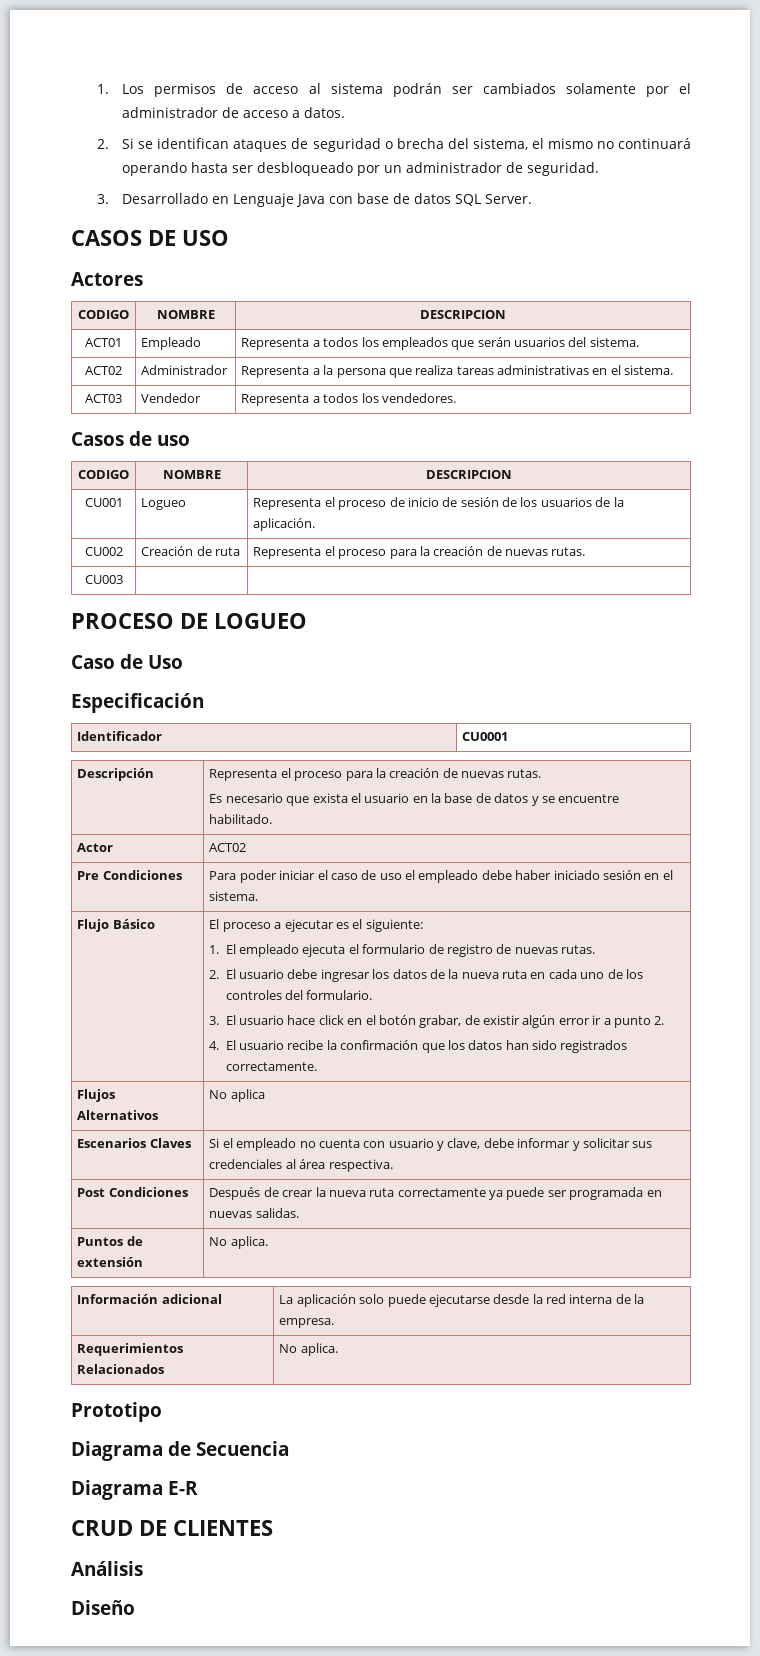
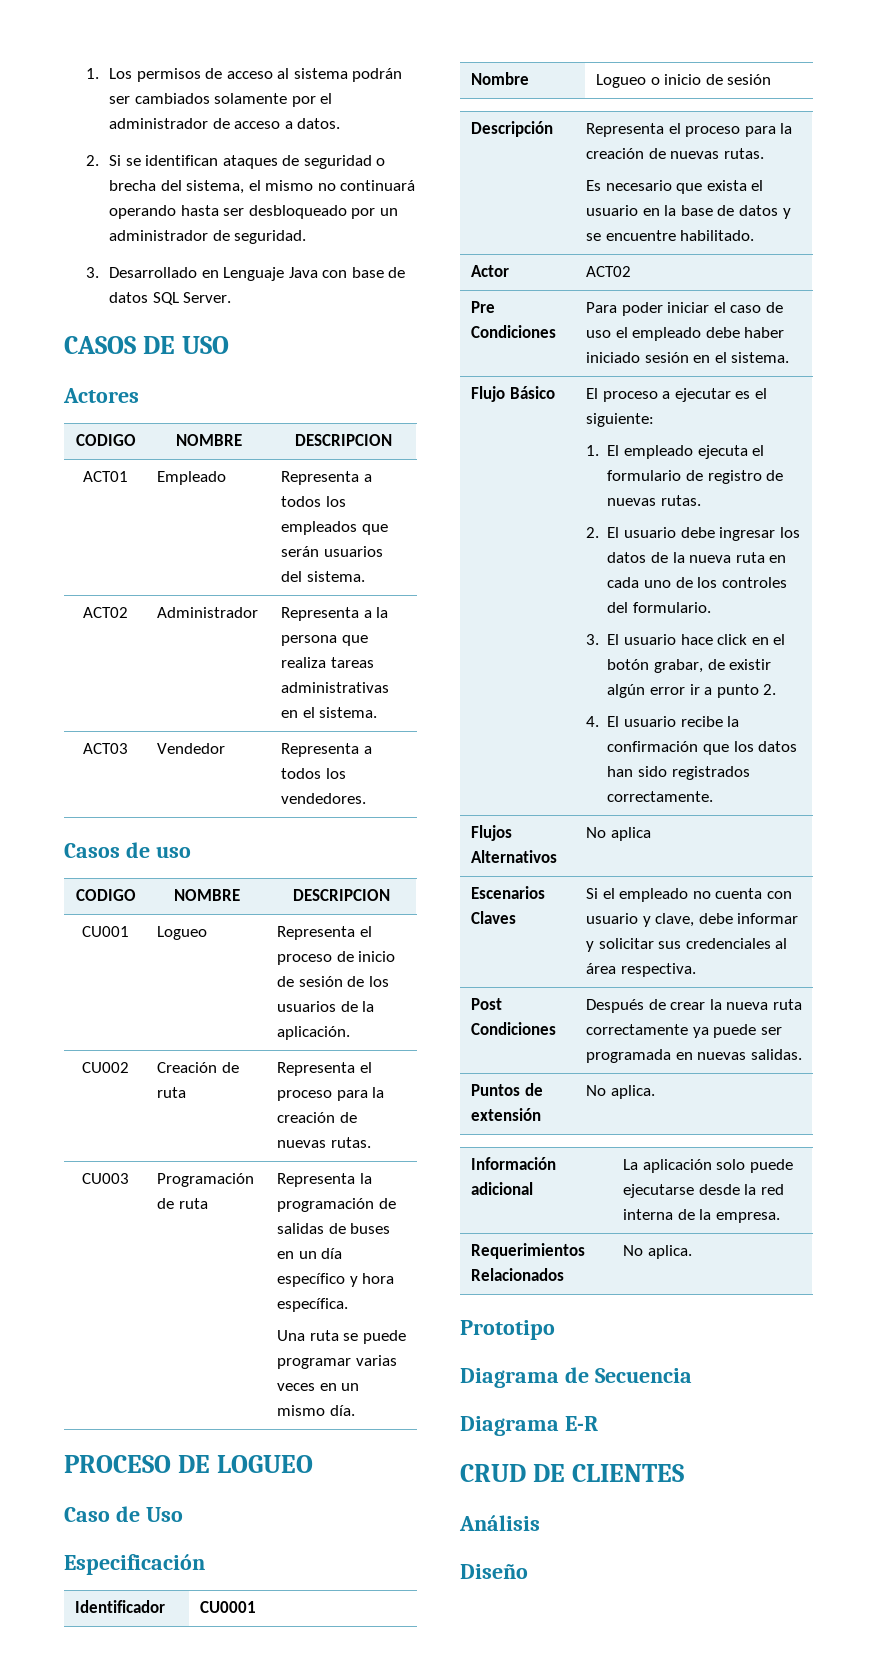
(123, 579) | -> [156,1173,254,1187] [156,1198,208,1209] [276,1173,372,1187] [276,1198,396,1212] [276,1223,391,1234] [276,1248,343,1259] [276,1273,395,1287] [276,1298,348,1312] [276,1330,406,1344] [276,1355,397,1369] [276,1383,360,1391] [276,1405,355,1416] Programación de ruta | Representa la programación de salidas de buses en un día específico y hora específica. // Una ruta se puede programar varias veces en un mismo día.
(509, 736) none -> [470,72,529,85] [595,74,772,88] // Nombre | Logueo o inicio de sesión

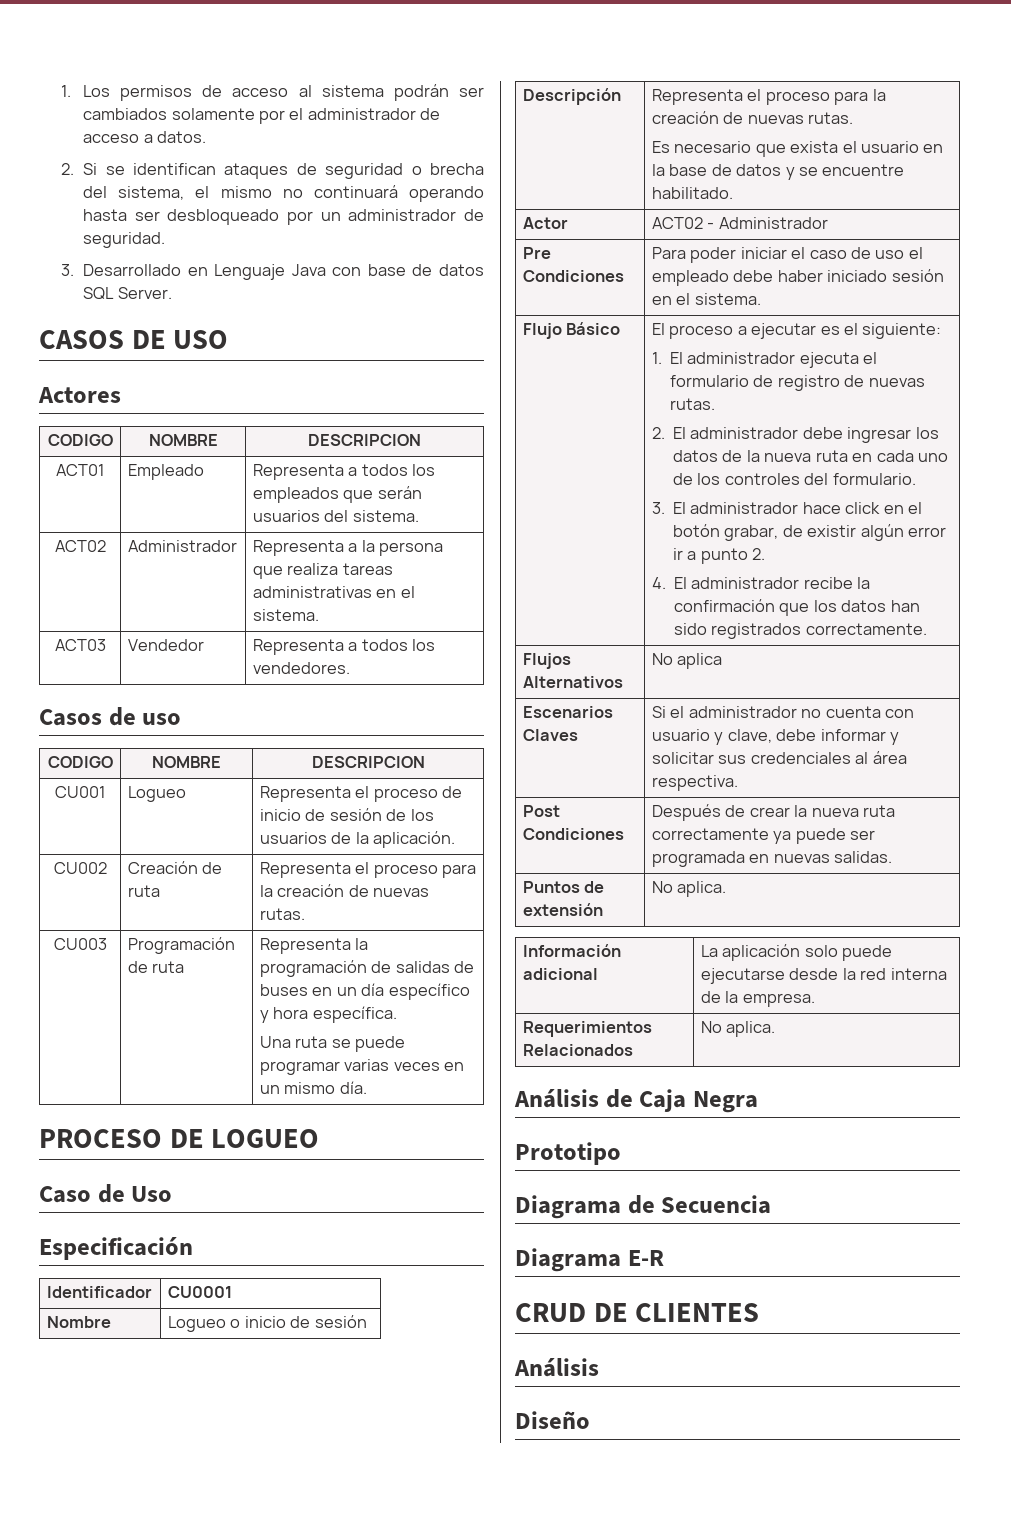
(631, 271) none -> [707,217,828,229] - Administrador
[624,445,694,459] empleado -> [687,352,796,364] administrador
[624,527,677,538] usuario -> [690,427,799,439] administrador
[624,634,677,645] usuario -> [690,502,799,514] administrador
[624,716,677,727] usuario -> [691,577,800,589] administrador
[619,888,689,902] empleado -> [688,706,797,718] administrador
(692, 1252) none -> [514,1089,758,1113] // Análisis de Caja Negra

